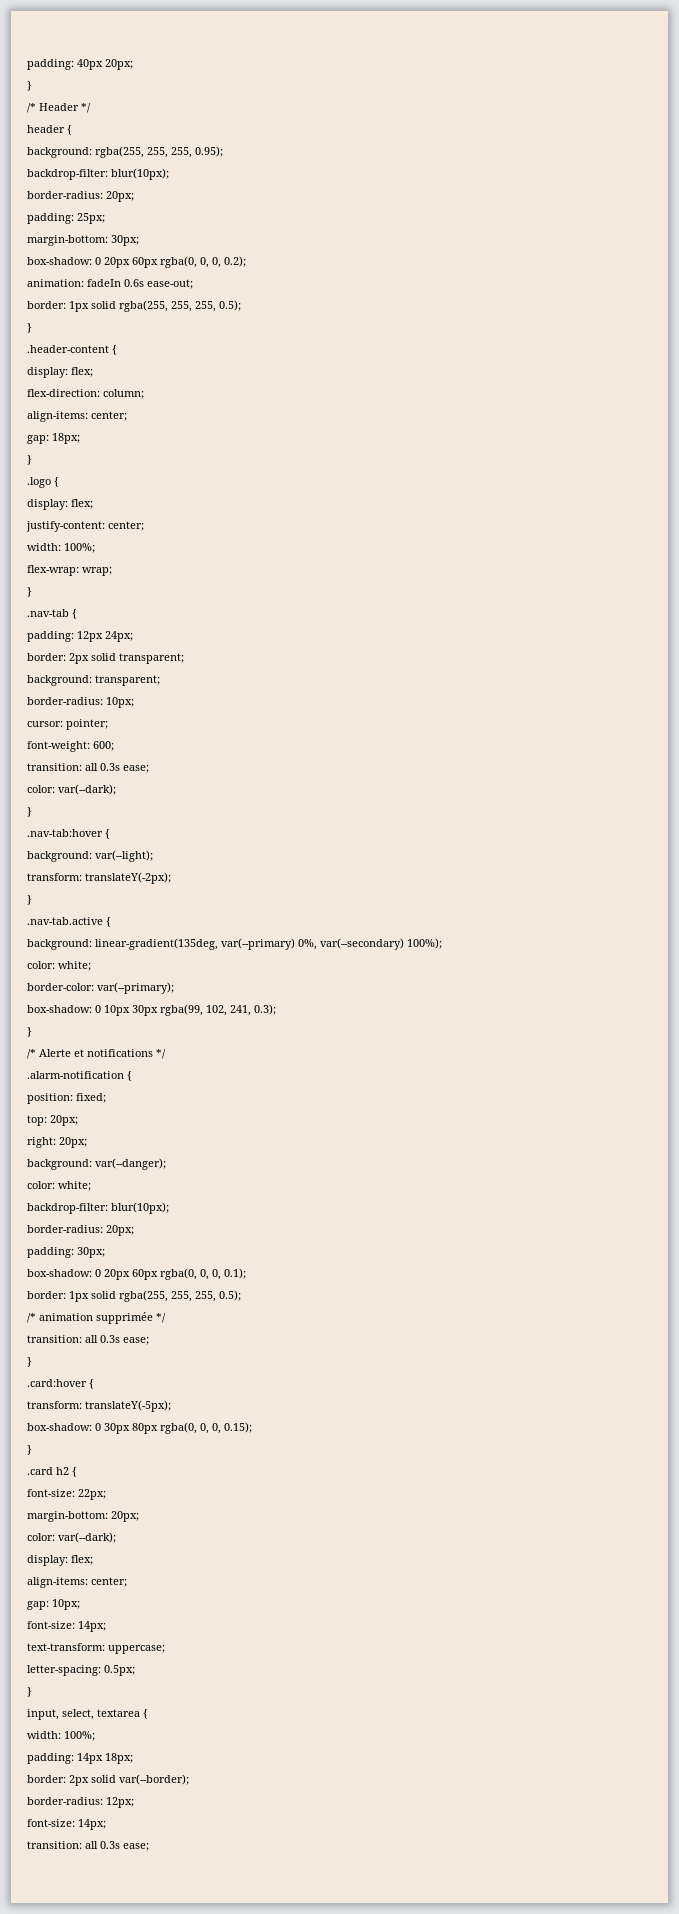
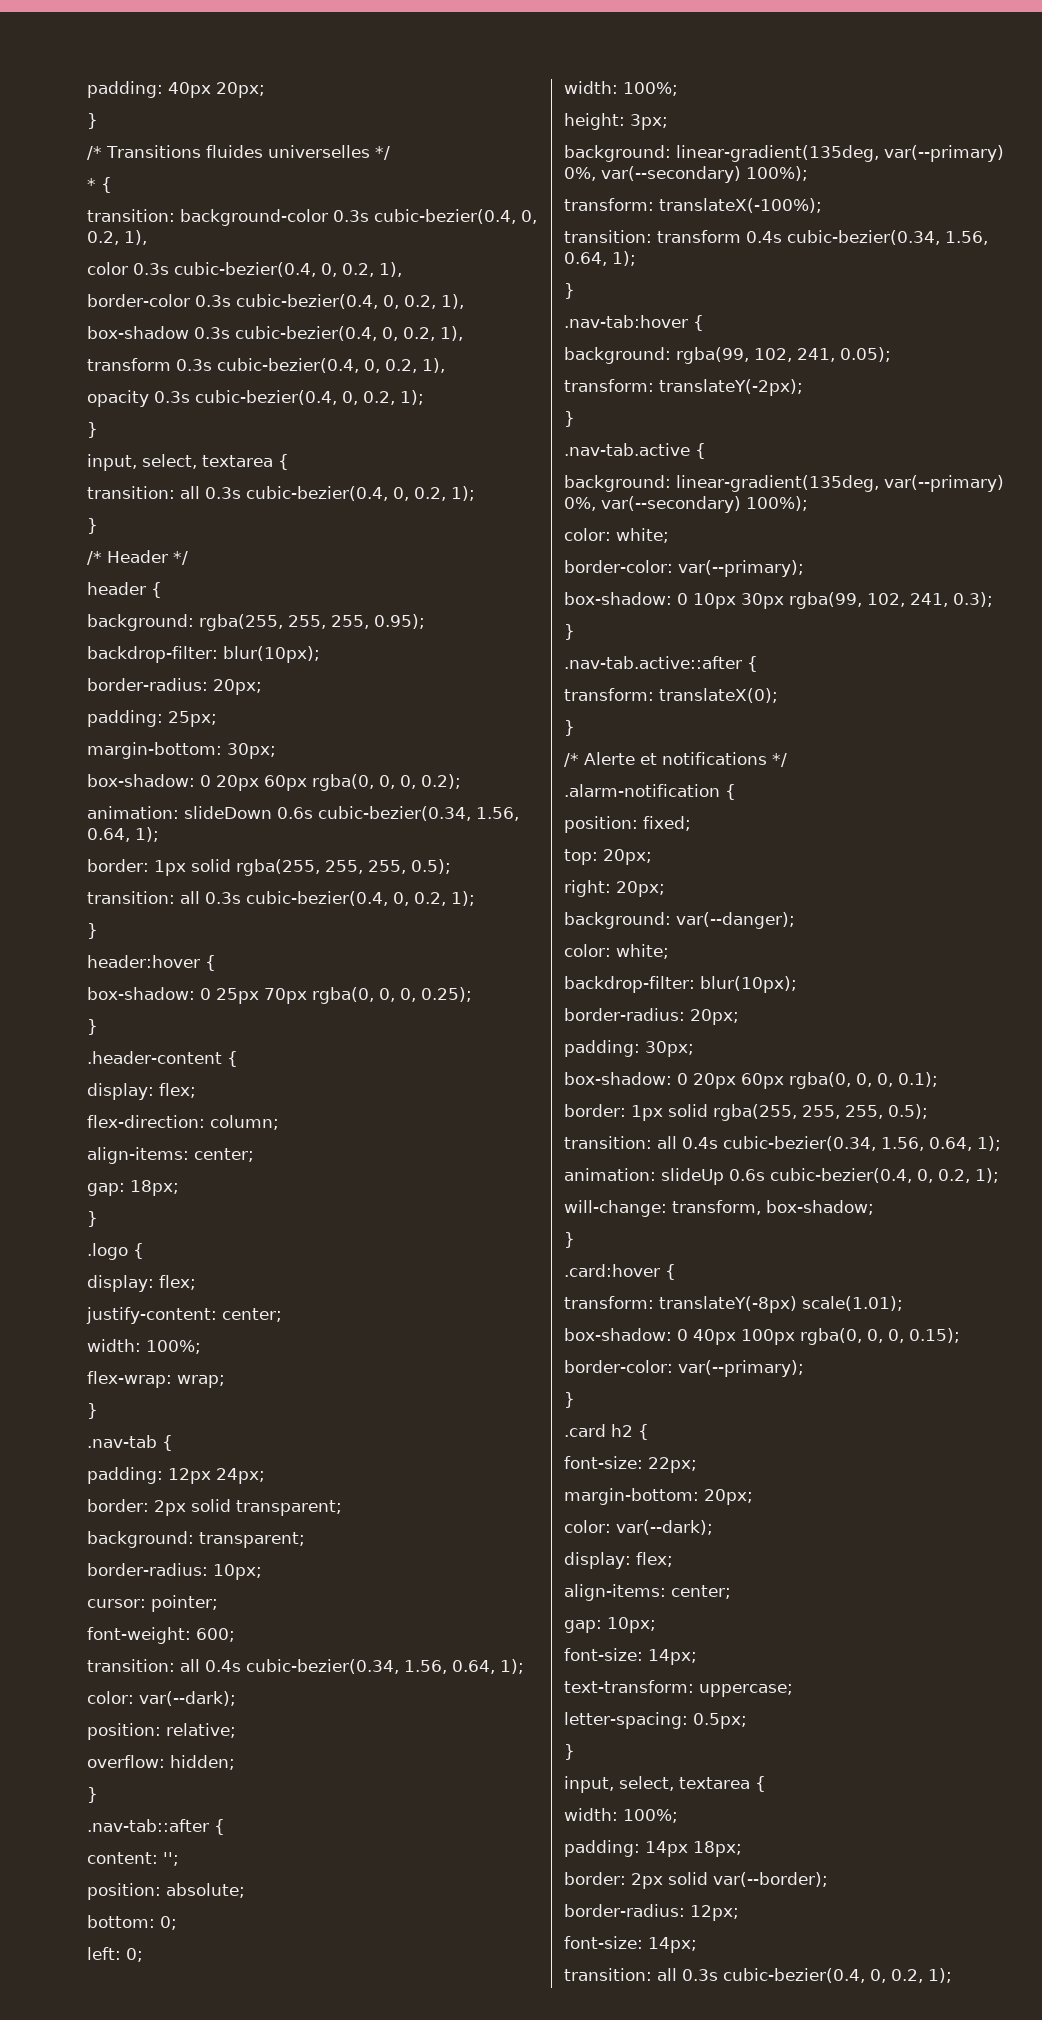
(32, 86) none -> [87,145,390,160] [87,177,112,193] [87,209,537,226] [87,230,147,245] [87,262,402,277] [87,294,464,309] [87,326,463,341] [87,358,445,373] [87,390,424,407] [87,422,98,438] [87,454,289,471] [87,486,475,501] [87,518,98,534] // /* Transitions fluides universelles */ // * { // transition: background-color 0.3s cubic-bezier(0.4, 0, 0.2, 1), // color 0.3s cubic-bezier(0.4, 0, 0.2, 1), // border-color 0.3s cubic-bezier(0.4, 0, 0.2, 1), // box-shadow 0.3s cubic-bezier(0.4, 0, 0.2, 1), // transform 0.3s cubic-bezier(0.4, 0, 0.2, 1), // opacity 0.3s cubic-bezier(0.4, 0, 0.2, 1); // } // input, select, textarea { // transition: all 0.3s cubic-bezier(0.4, 0, 0.2, 1); // }
[87,279,193,289] [27,300,241,312] fadeIn 0.6s ease-out; // border: 1px solid rgba(255, 255, 255, 0.5); -> [184,806,519,821] [87,827,159,842] [87,859,451,876] [87,891,475,906] [87,923,98,939] [87,955,216,971] [87,987,472,1004] slideDown 0.6s cubic-bezier(0.34, 1.56, 0.64, 1); // border: 1px solid rgba(255, 255, 255, 0.5); // transition: all 0.3s cubic-bezier(0.4, 0, 0.2, 1); // } // header:hover { // box-shadow: 0 25px 70px rgba(0, 0, 0, 0.25);
[100,763,149,773] [27,784,116,795] 0.3s ease; // color: var(--dark); -> [205,1659,524,1674] [87,1691,236,1706] [87,1723,236,1740] [87,1755,235,1770] [87,1787,98,1803] [87,1819,225,1835] [87,1852,179,1866] [87,1883,245,1900] [87,1915,177,1930] [87,1947,143,1962] [564,81,678,96] [564,113,668,130] [564,145,1004,162] [564,166,808,183] [564,198,822,213] [564,230,988,245] [564,251,636,266] 0.4s cubic-bezier(0.34, 1.56, 0.64, 1); // color: var(--dark); // position: relative; // overflow: hidden; // } // .nav-tab::after { // content: ''; // position: absolute; // bottom: 0; // left: 0; // width: 100%; // height: 3px; // background: linear-gradient(135deg, var(--primary) 0%, var(--secondary) 100%); // transform: translateX(-100%); // transition: transform 0.4s cubic-bezier(0.34, 1.56, 0.64, 1);
[95,850,153,862] var(--light); -> [676,347,891,364] rgba(99, 102, 241, 0.05);
(32, 1032) none -> [564,656,758,672] [564,688,778,703] [564,720,575,736] // .nav-tab.active::after { // transform: translateX(0); // }
[27,1312,166,1324] [27,1335,149,1345] /* animation supprimée */ // transition: all 0.3s ease; -> [564,1136,1001,1151] [564,1168,999,1185] [564,1200,874,1217] transition: all 0.4s cubic-bezier(0.34, 1.56, 0.64, 1); // animation: slideUp 0.6s cubic-bezier(0.4, 0, 0.2, 1); // will-change: transform, box-shadow;
[85,1400,171,1412] [27,1423,158,1434] translateY(-5px); // box-shadow: 0 30px 80px -> [659,1296,903,1313] [564,1328,795,1345] translateY(-8px) scale(1.01); // box-shadow: 0 40px 100px
(252, 1427) none -> [564,1360,804,1377] // border-color: var(--primary);
[123,1843,149,1851] ease; -> [723,1968,952,1983] cubic-bezier(0.4, 0, 0.2, 1);

